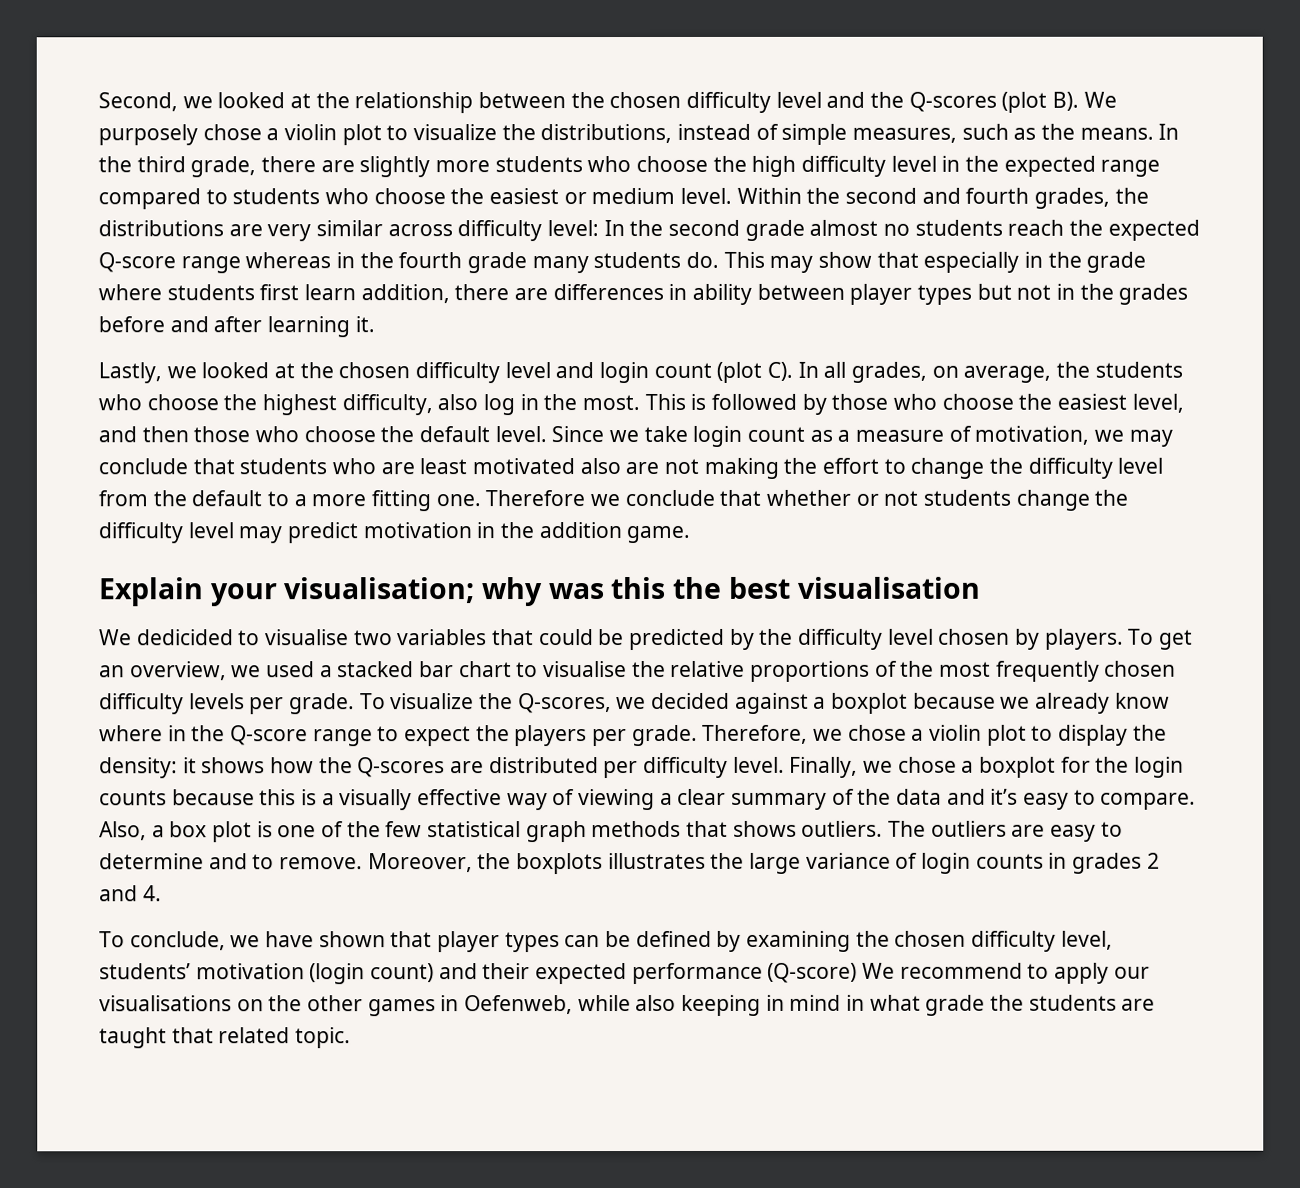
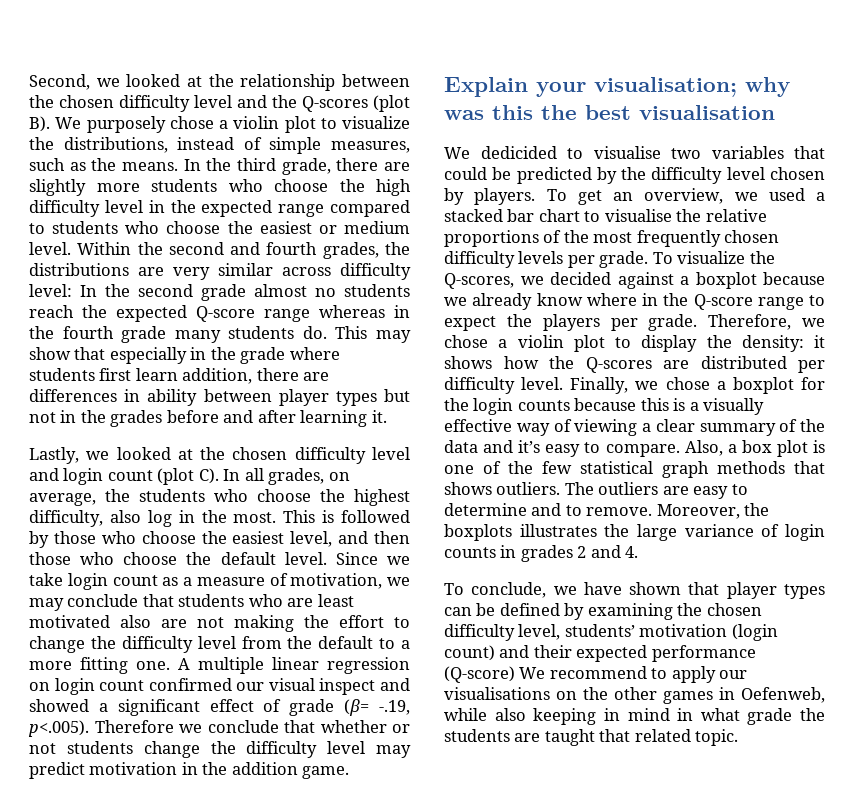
(481, 500) none -> [178,657,410,674] [29,678,410,695] [29,699,410,716] [28,720,89,737] A multiple linear regression on login count confirmed our visual inspect and showed a significant effect of grade (β= -.19, p<.005).

